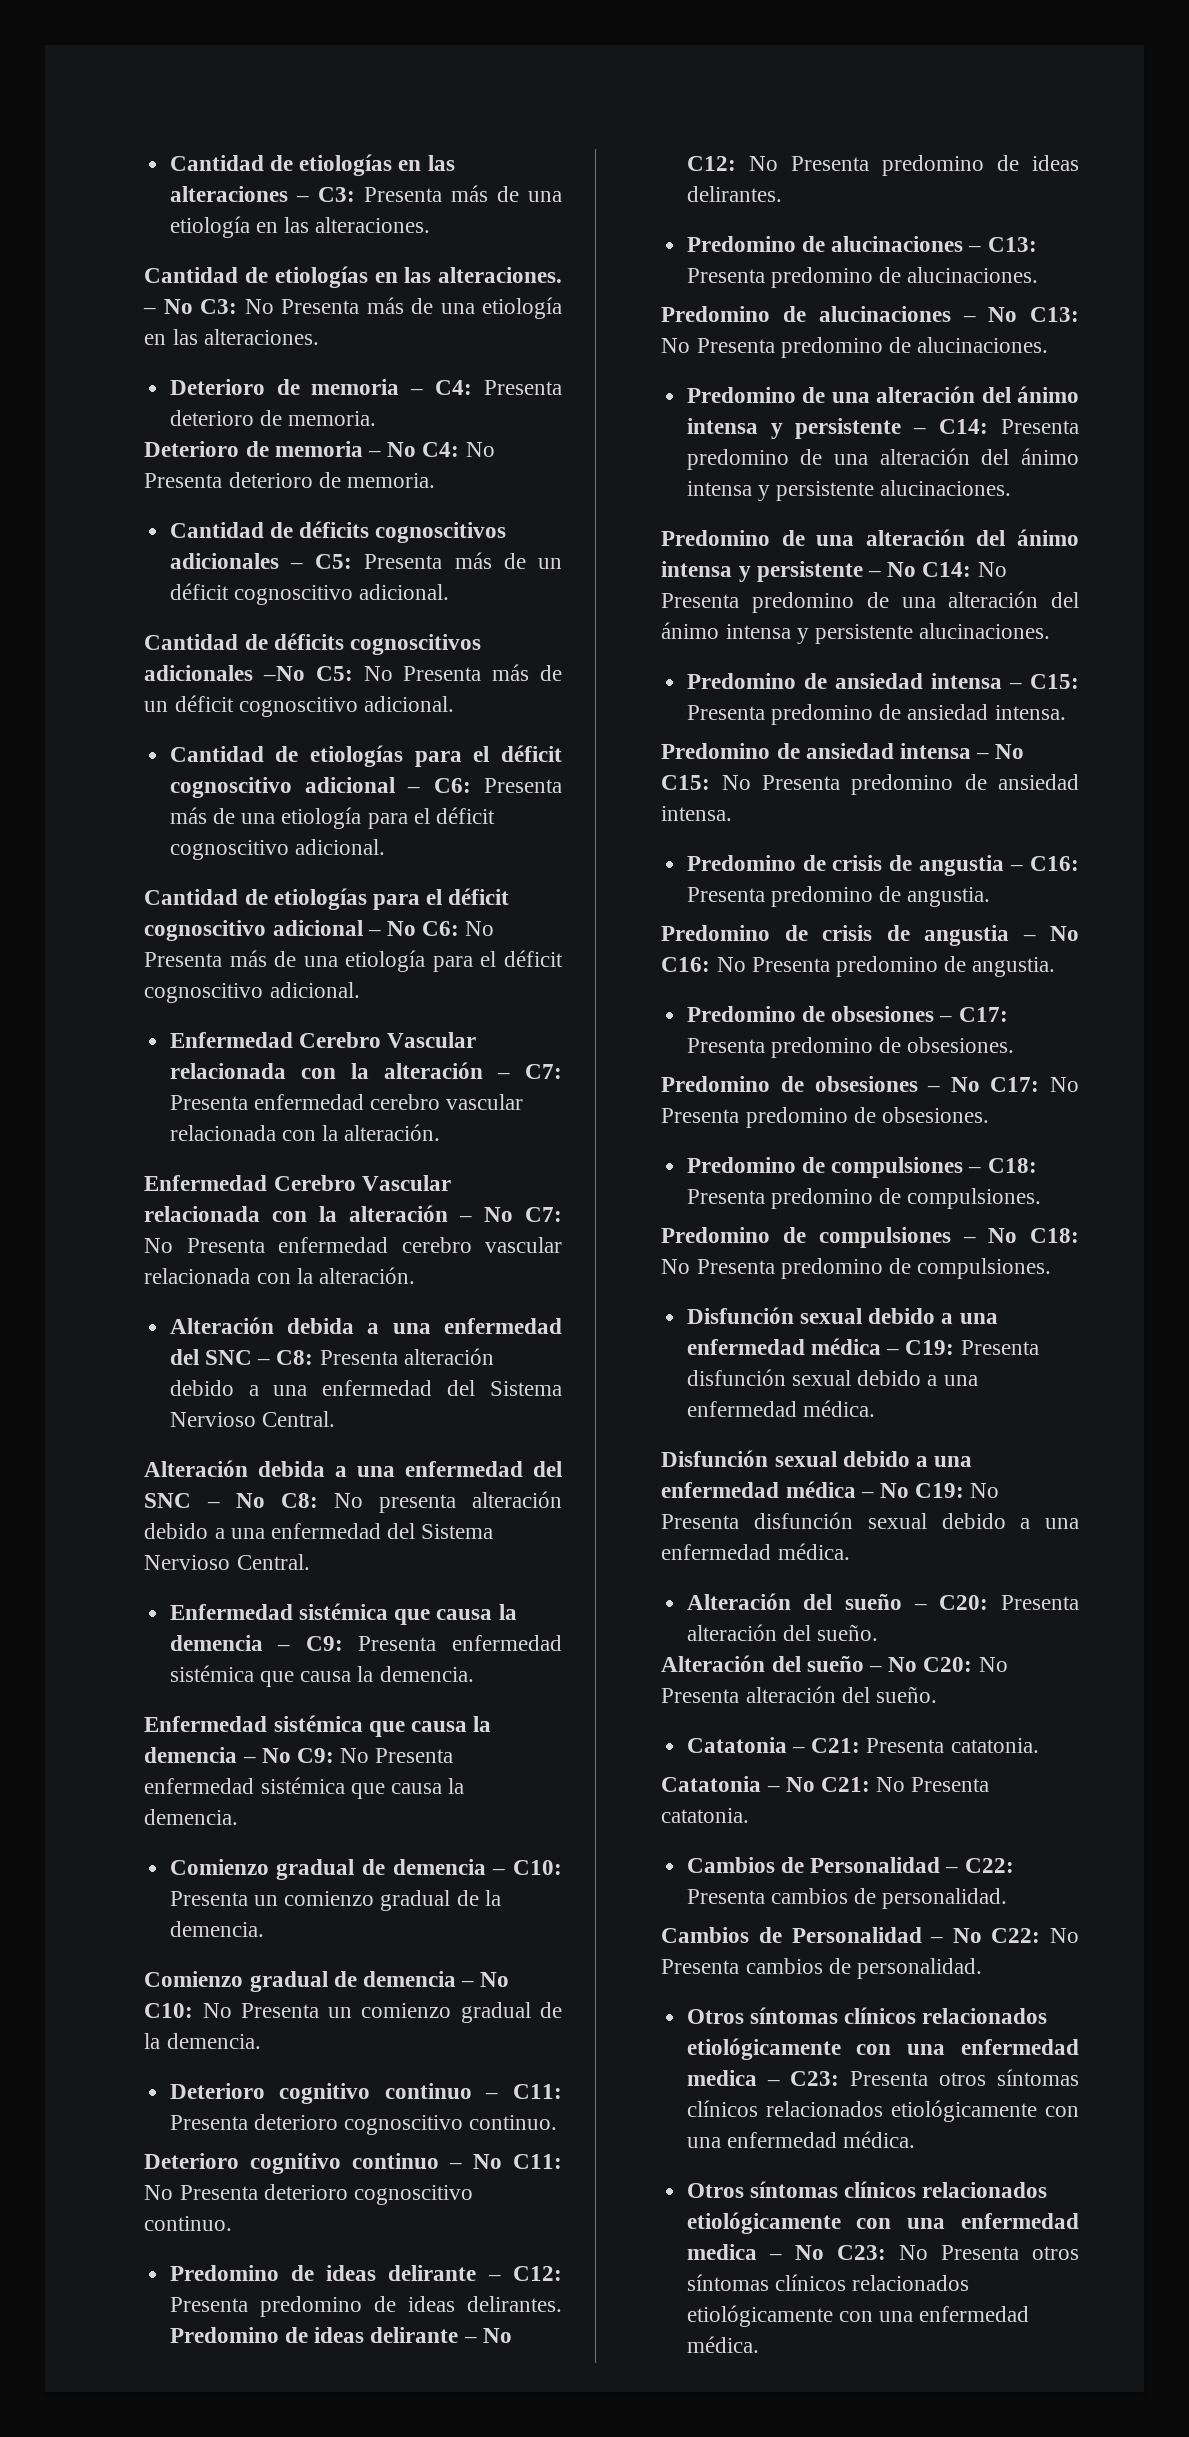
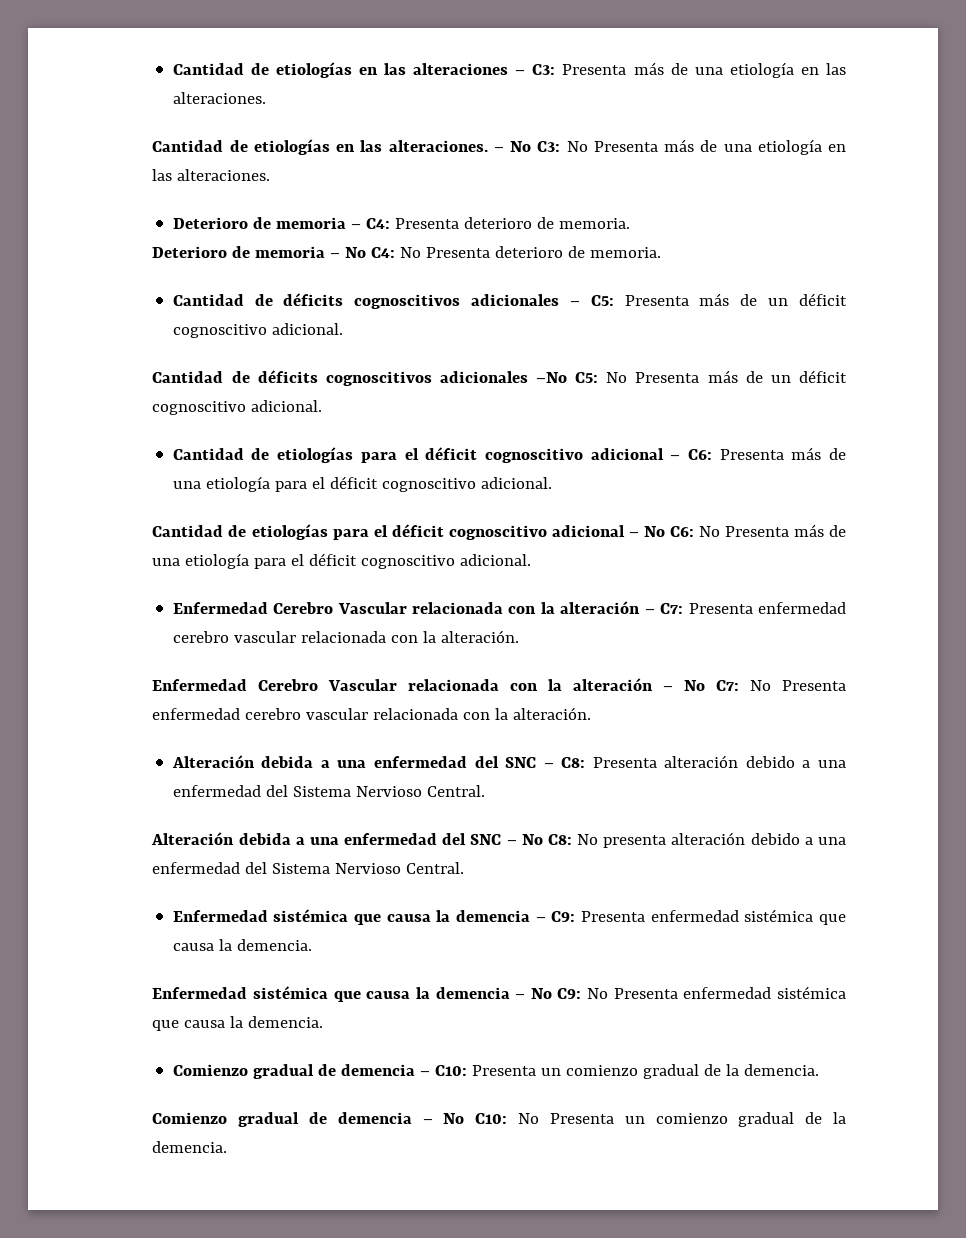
[169,2083,562,2104] [169,2114,558,2135] [144,2153,562,2174] [144,2184,474,2205] [144,2216,233,2231] [169,2265,562,2281] [169,2296,562,2317] [169,2327,512,2343] [686,155,1079,176] [686,186,782,202] [686,236,1037,252] [686,267,1039,288] [661,306,1079,322] [661,337,1049,358] [686,386,1079,403] [686,418,1079,439] [686,448,1079,470] [686,480,1012,501] [661,529,1079,546] [661,561,1007,582] [661,591,1079,613] [661,622,1051,644] [686,673,1079,689] [686,704,1066,725] [661,743,1025,759] [661,774,1079,795] [661,806,733,821] [686,855,1079,876] [686,886,991,907] [661,925,1079,946] [661,956,1056,977] [686,1006,1008,1022] [686,1037,1015,1058] [661,1076,1079,1092] [661,1107,990,1128] [686,1157,1037,1178] [686,1188,1042,1209] [661,1227,1079,1248] [661,1258,1052,1279] [686,1307,998,1324] [686,1338,1039,1355] [686,1369,978,1386] [686,1400,875,1417] [661,1450,973,1467] [661,1481,1000,1498] [661,1512,1079,1529] [661,1543,850,1560] [686,1593,1079,1610] [686,1624,879,1641] [661,1655,1008,1672] [661,1686,938,1703] [686,1737,1039,1753] [661,1776,990,1792] [661,1808,750,1823] [686,1857,1014,1873] [686,1888,1008,1909] [661,1927,1079,1943] [661,1958,983,1979] [686,2007,1048,2024] [686,2038,1079,2060] [686,2069,1079,2086] [686,2100,1079,2122] [686,2131,916,2148] [686,2181,1048,2198] [686,2212,1079,2234] [686,2244,1079,2260] [686,2274,970,2291] [686,2305,1030,2327] [686,2336,759,2353] // Deterioro cognitivo continuo – C11: Presenta deterioro cognoscitivo continuo. // Deterioro cognitivo continuo – No C11: No Presenta deterioro cognoscitivo continuo. // Predomino de ideas delirante – C12: Presenta predomino de ideas delirantes. Predomino de ideas delirante – No C12: No Presenta predomino de ideas delirantes. // Predomino de alucinaciones – C13: Presenta predomino de alucinaciones. // Predomino de alucinaciones – No C13: No Presenta predomino de alucinaciones. // Predomino de una alteración del ánimo intensa y persistente – C14: Presenta predomino de una alteración del ánimo intensa y persistente alucinaciones. // Predomino de una alteración del ánimo intensa y persistente – No C14: No Presenta predomino de una alteración del ánimo intensa y persistente alucinaciones. // Predomino de ansiedad intensa – C15: Presenta predomino de ansiedad intensa. // Predomino de ansiedad intensa – No C15: No Presenta predomino de ansiedad intensa. // Predomino de crisis de angustia – C16: Presenta predomino de angustia. // Predomino de crisis de angustia – No C16: No Presenta predomino de angustia. // Predomino de obsesiones – C17: Presenta predomino de obsesiones. // Predomino de obsesiones – No C17: No Presenta predomino de obsesiones. // Predomino de compulsiones – C18: Presenta predomino de compulsiones. // Predomino de compulsiones – No C18: No Presenta predomino de compulsiones. // Disfunción sexual debido a una enfermedad médica – C19: Presenta disfunción sexual debido a una enfermedad médica. // Disfunción sexual debido a una enfermedad médica – No C19: No Presenta disfunción sexual debido a una enfermedad médica. // Alteración del sueño – C20: Presenta alteración del sueño. // Alteración del sueño – No C20: No Presenta alteración del sueño. // Catatonia – C21: Presenta catatonia. // Catatonia – No C21: No Presenta catatonia. // Cambios de Personalidad – C22: Presenta cambios de personalidad. // Cambios de Personalidad – No C22: No Presenta cambios de personalidad. // Otros síntomas clínicos relacionados etiológicamente con una enfermedad medica – C23: Presenta otros síntomas clínicos relacionados etiológicamente con una enfermedad médica. // Otros síntomas clínicos relacionados etiológicamente con una enfermedad medica – No C23: No Presenta otros síntomas clínicos relacionados etiológicamente con una enfermedad médica. -> (228, 1147) none

